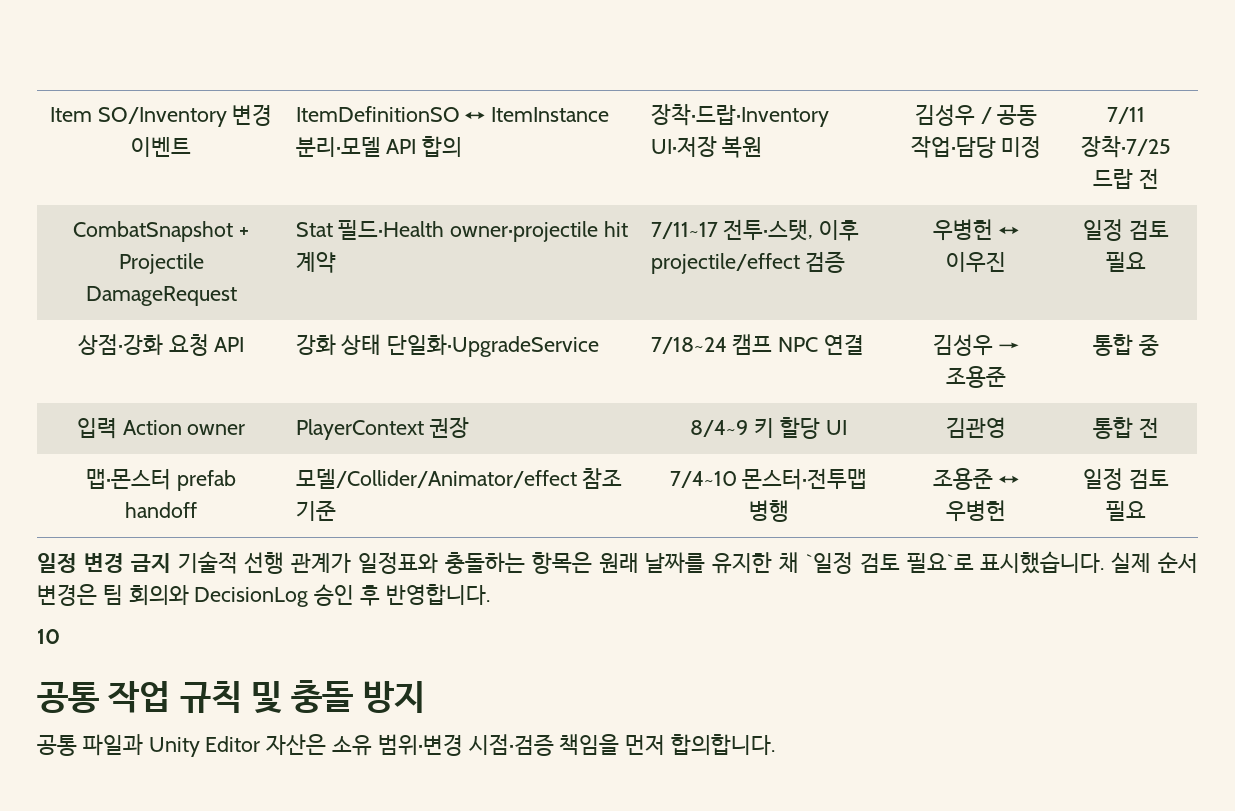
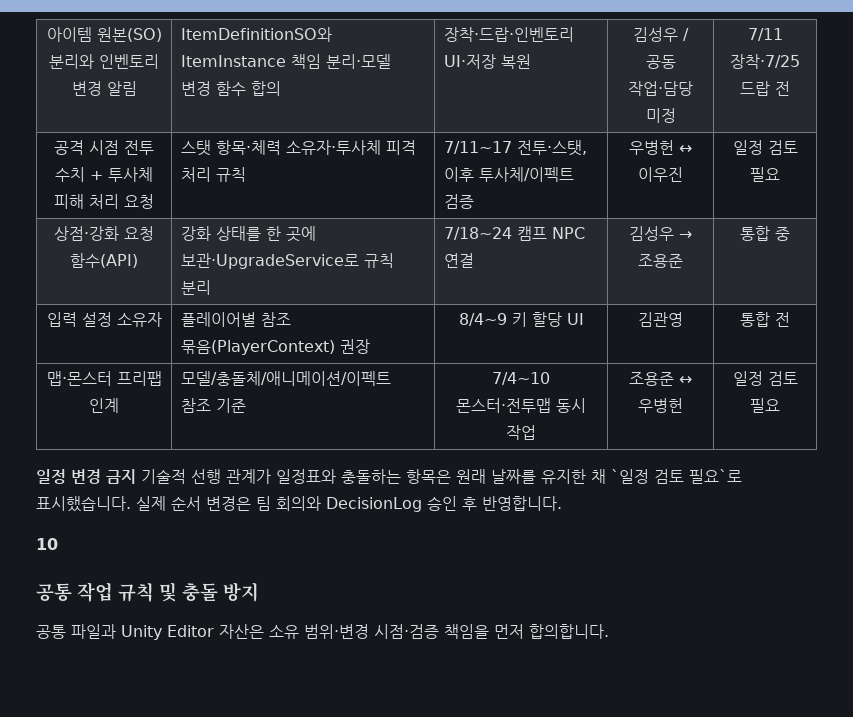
[49,104,273,127] [131,137,191,157] [295,106,610,122] [295,137,417,157] Item SO/Inventory 변경 이벤트 | ItemDefinitionSO ↔ ItemInstance 분리·모델 API -> [46,27,162,42] [49,54,159,69] [71,81,137,96] [181,27,333,42] [181,54,392,69] [181,81,247,96] 아이템 원본(SO) 분리와 인벤토리 변경 알림 | ItemDefinitionSO와 ItemInstance 책임 분리·모델 변경 함수
[650,104,829,127] 장착·드랍·Inventory -> [444,27,575,42] 장착·드랍·인벤토리
[73,221,249,242] [118,253,204,274] [85,286,237,306] [295,220,628,242] [295,252,336,273] CombatSnapshot + Projectile DamageRequest | Stat 필드·Health owner·projectile hit 계약 -> [54,140,154,155] [55,167,153,182] [54,194,154,209] [181,140,417,156] [181,167,247,182] 공격 시점 전투 수치 + 투사체 피해 처리 요청 | 스탯 항목·체력 소유자·투사체 피격 처리 규칙
[650,253,800,274] projectile/effect -> [479,167,575,182] 투사체/이펙트
[214,337,245,352] API -> [70,253,138,268] 함수(API)
[341,334,600,357] 상태 단일화·UpgradeService -> [216,226,317,242] [181,253,395,269] [181,280,212,295] 상태를 한 곳에 보관·UpgradeService로 규칙 분리
[122,420,246,435] [295,419,424,440] Action owner | PlayerContext -> [81,312,162,327] [181,312,292,327] [181,340,336,355] 설정 소유자 | 플레이어별 참조 묶음(PlayerContext)
[176,470,236,491] [125,502,197,518] [295,469,577,489] prefab handoff | 모델/Collider/Animator/effect -> [116,371,162,386] [89,398,119,413] [181,371,392,386] 프리팹 인계 | 모델/충돌체/애니메이션/이펙트
[748,500,789,522] 병행 -> [556,398,586,413] [506,425,536,440] 동시 작업

